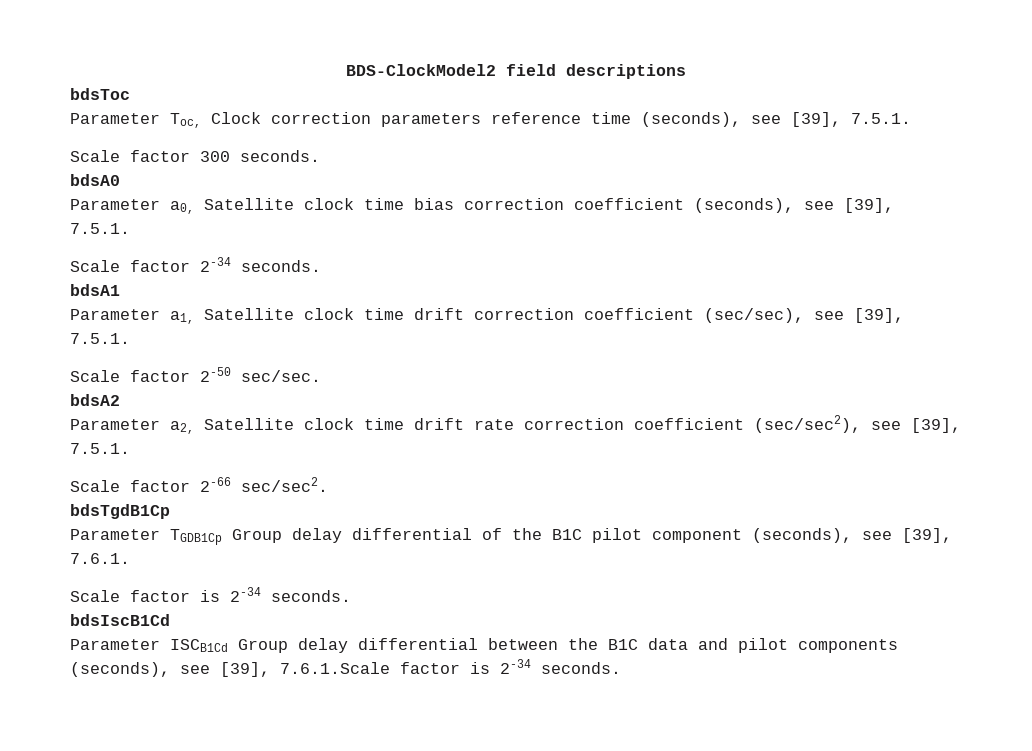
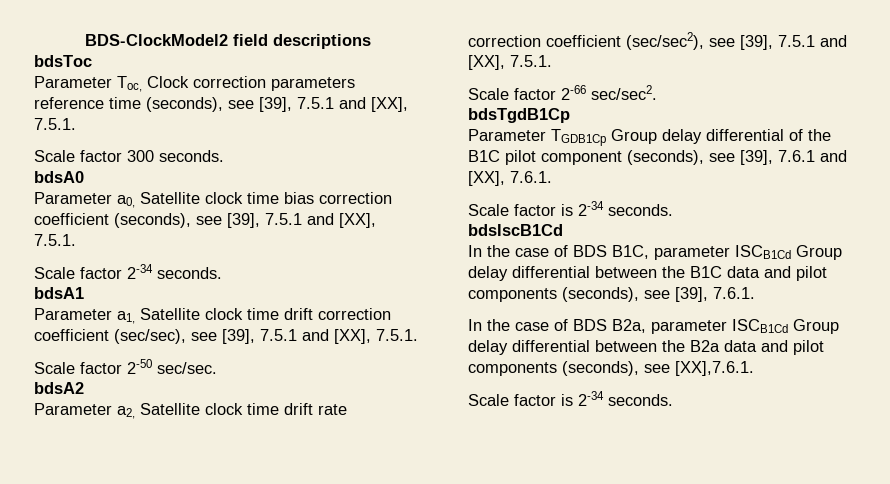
(841, 119) none -> [297,97,408,112] 7.5.1 and [XX],
(894, 205) none -> [265,213,376,228] 7.5.1 and [XX],
(904, 315) none -> [260,329,371,344] 7.5.1 and [XX],
(961, 425) none -> [778,35,847,47] [468,55,505,70] 7.5.1 and [XX],
(952, 535) none -> [778,150,847,162] [468,171,505,186] 7.6.1 and [XX],
[70,639,160,650] Parameter -> [468,245,730,260] In the case of BDS B1C, parameter
[280,662,390,674] 7.6.1.Scale -> [713,287,755,299] [468,319,839,334] [468,340,824,355] [468,361,754,376] [468,394,509,406] 7.6.1. // In the case of BDS B2a, parameter ISCB1Cd Group delay differential between the B2a data and pilot components (seconds), see [XX],7.6.1. // Scale

